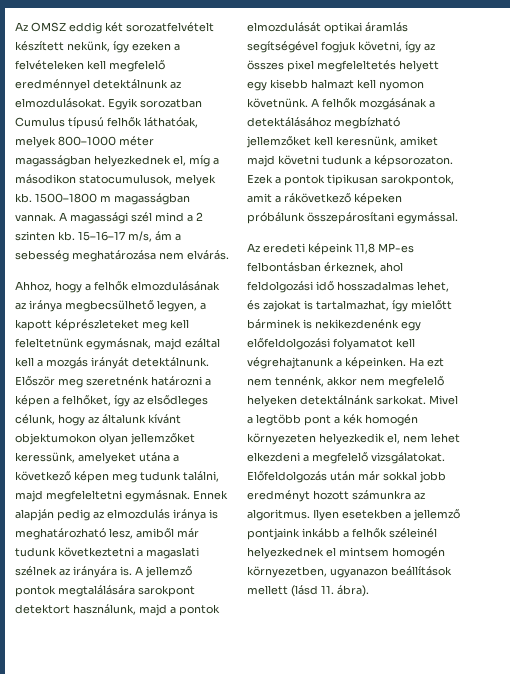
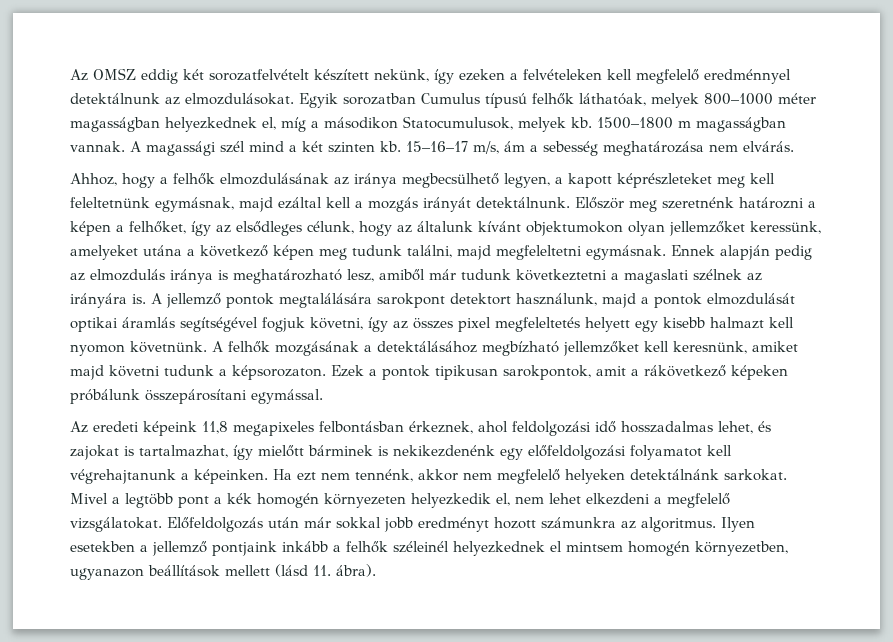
[79,174,172,185] statocumulusok, -> [403,116,513,130] Statocumulusok,
[196,212,203,221] 2 -> [302,141,323,152] két
[378,243,414,253] MP-es -> [233,421,314,436] megapixeles

